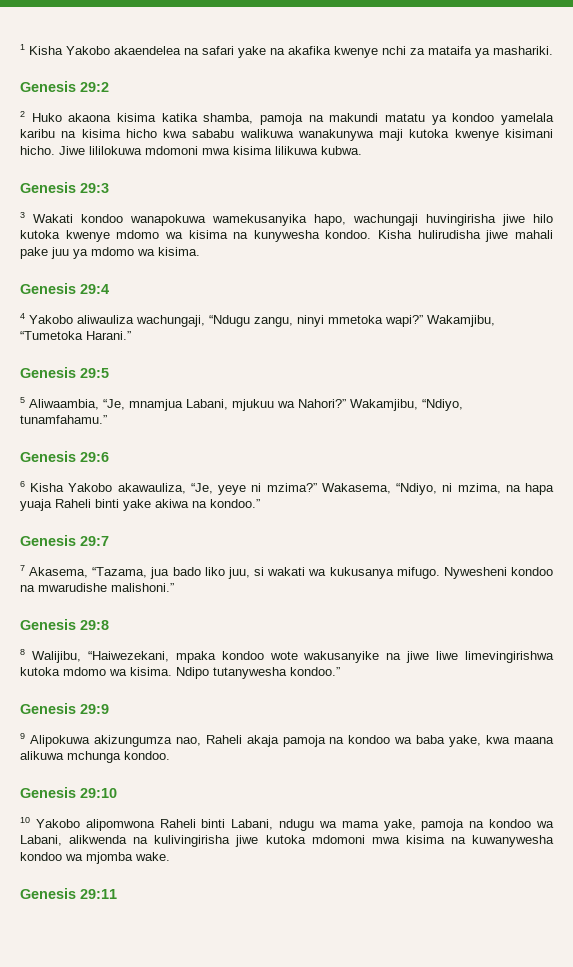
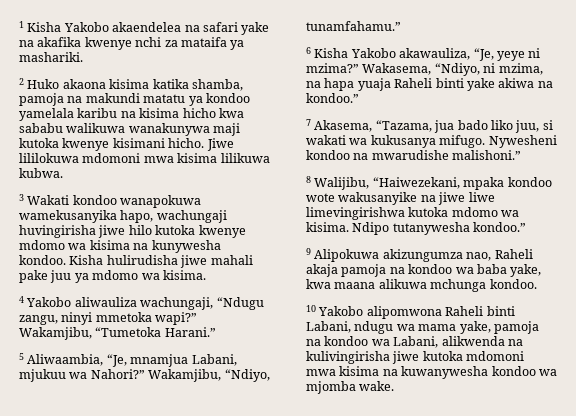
[20,81,109,92] // Genesis 29:2 -> (83, 57) none
[20,182,109,193] // Genesis 29:3 -> (63, 173) none
[20,283,109,294] // Genesis 29:4 -> (206, 275) none
[20,367,109,378] // Genesis 29:5 -> (216, 332) none
[20,451,109,462] // Genesis 29:6 -> (401, 26) none
[20,535,109,546] // Genesis 29:7 -> (359, 98) none
[20,619,109,630] // Genesis 29:8 -> (522, 155) none
[20,703,109,714] // Genesis 29:9 -> (527, 227) none
[20,787,117,798] // Genesis 29:10 -> (537, 284) none
[20,888,117,899] // Genesis 29:11 -> (395, 386) none

